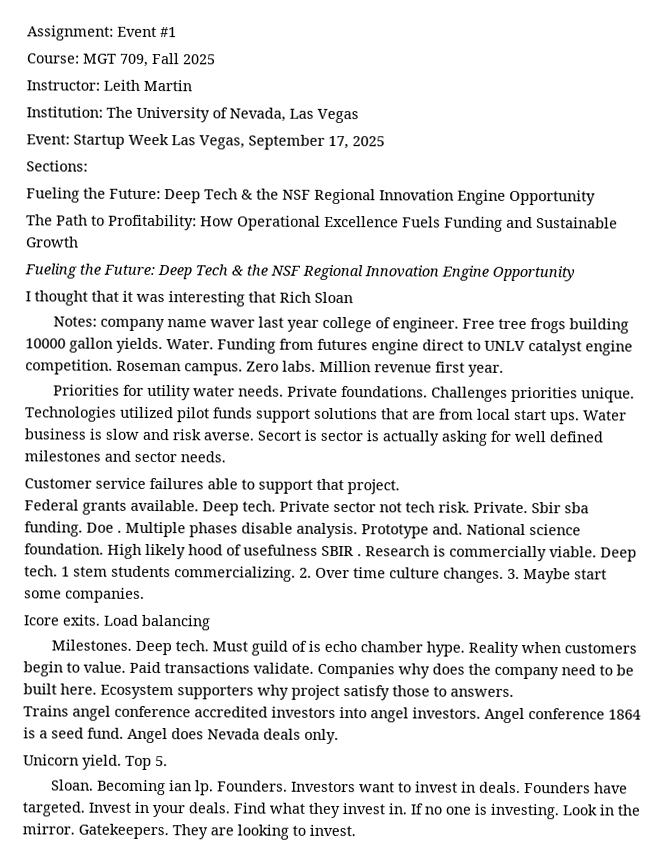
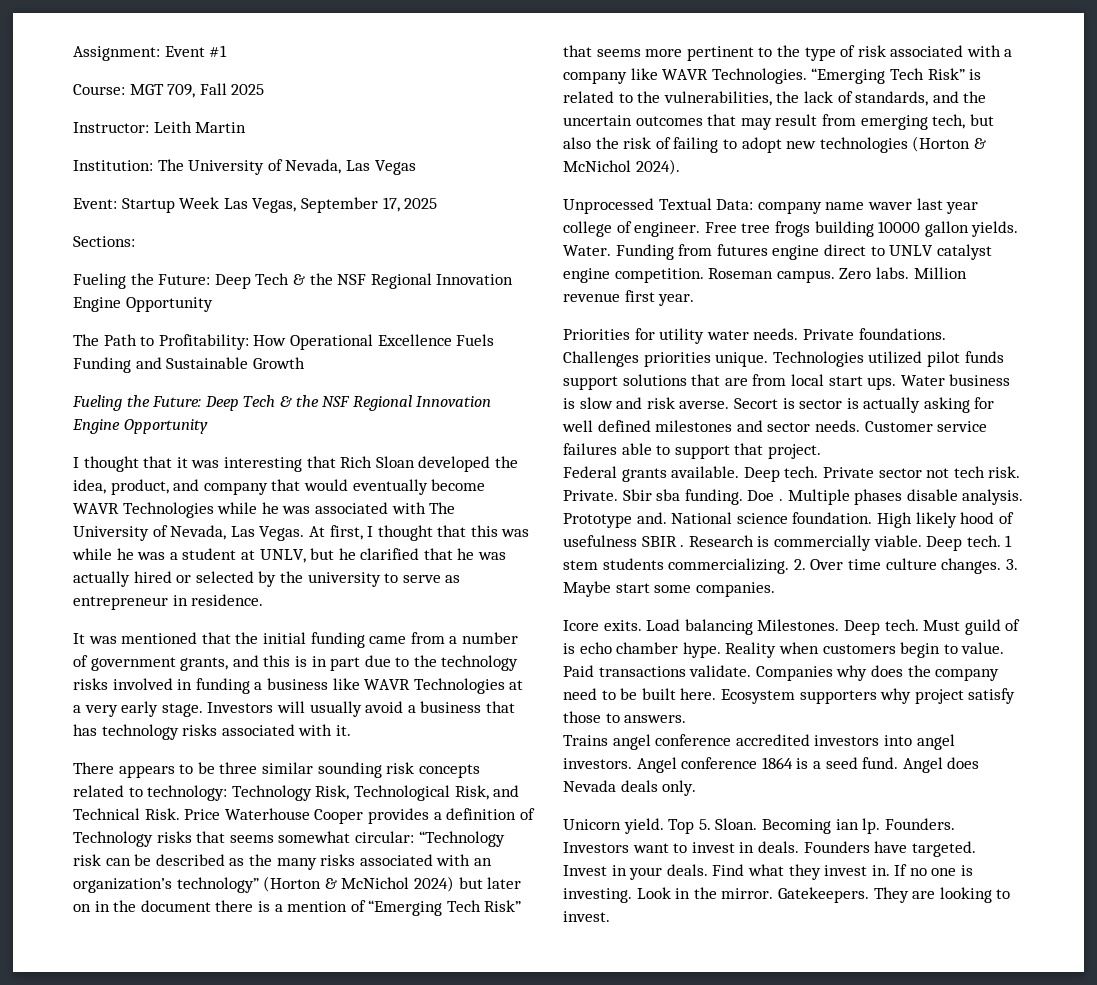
[53,316,98,327] // Notes: -> [418,456,518,472] [73,479,486,495] [73,502,456,518] [73,525,530,541] [72,548,507,563] [73,571,461,587] [73,594,264,610] [73,632,518,648] [73,655,519,671] [73,678,524,694] [73,701,515,717] [73,724,351,740] [73,762,480,778] [73,785,520,801] [73,808,535,824] [73,831,505,847] [73,854,492,870] [73,876,522,893] [73,900,522,916] [563,45,1013,61] [563,68,982,84] [563,91,987,106] [563,114,994,130] [563,136,986,153] [563,159,680,175] [563,198,754,214] developed the idea, product, and company that would eventually become WAVR Technologies while he was associated with The University of Nevada, Las Vegas. At first, I thought that this was while he was a student at UNLV, but he clarified that he was actually hired or selected by the university to serve as entrepreneur in residence. // It was mentioned that the initial funding came from a number of government grants, and this is in part due to the technology risks involved in funding a business like WAVR Technologies at a very early stage. Investors will usually avoid a business that has technology risks associated with it. // There appears to be three similar sounding risk concepts related to technology: Technology Risk, Technological Risk, and Technical Risk. Price Waterhouse Cooper provides a definition of Technology risks that seems somewhat circular: “Technology risk can be described as the many risks associated with an organization’s technology” (Horton & McNichol 2024) but later on in the document there is a mention of “Emerging Tech Risk” that seems more pertinent to the type of risk associated with a company like WAVR Technologies. “Emerging Tech Risk” is related to the vulnerabilities, the lack of standards, and the uncertain outcomes that may result from emerging tech, but also the risk of failing to adopt new technologies (Horton & McNichol 2024). // Unprocessed Textual Data:
(226, 457) // -> (860, 426) none
(211, 622) // -> (753, 627) none
(168, 761) // -> (711, 824) none

